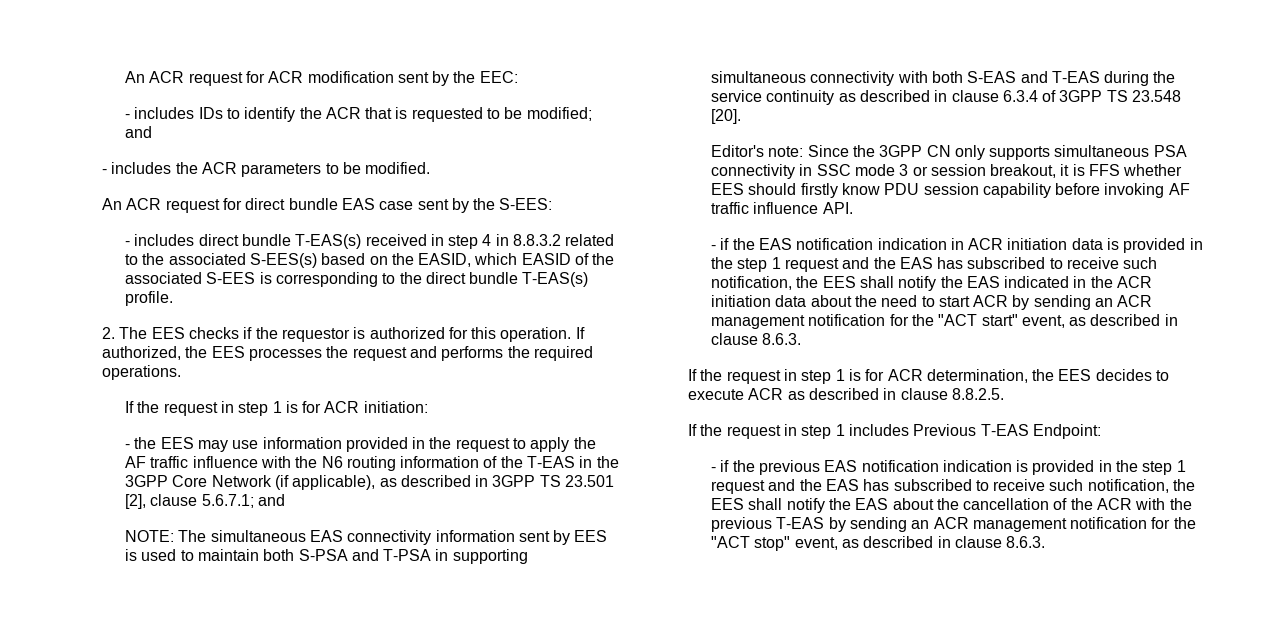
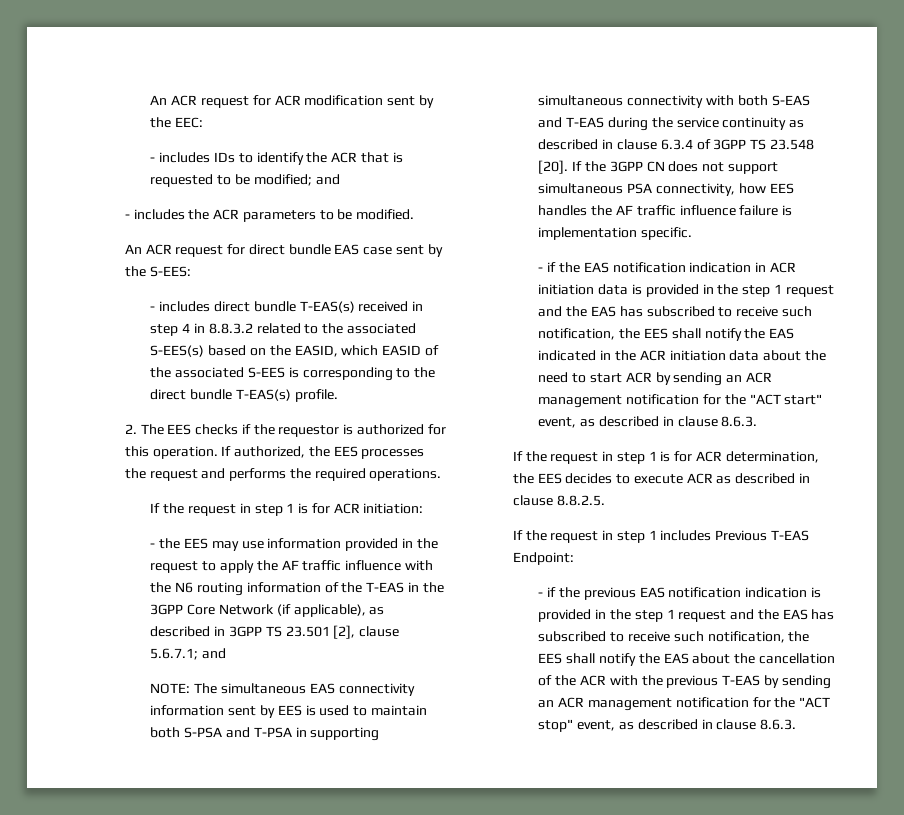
[710,145,1187,160] [710,164,1183,179] [710,183,1190,198] [710,202,853,214] // Editor's note: Since the 3GPP CN only supports simultaneous PSA connectivity in SSC mode 3 or session breakout, it is FFS whether EES should firstly know PDU session capability before invoking AF traffic influence API. -> [572,161,778,174] [538,183,794,196] [538,205,793,216] [538,227,693,240] If the 3GPP CN does not support simultaneous PSA connectivity, how EES handles the AF traffic influence failure is implementation specific.

